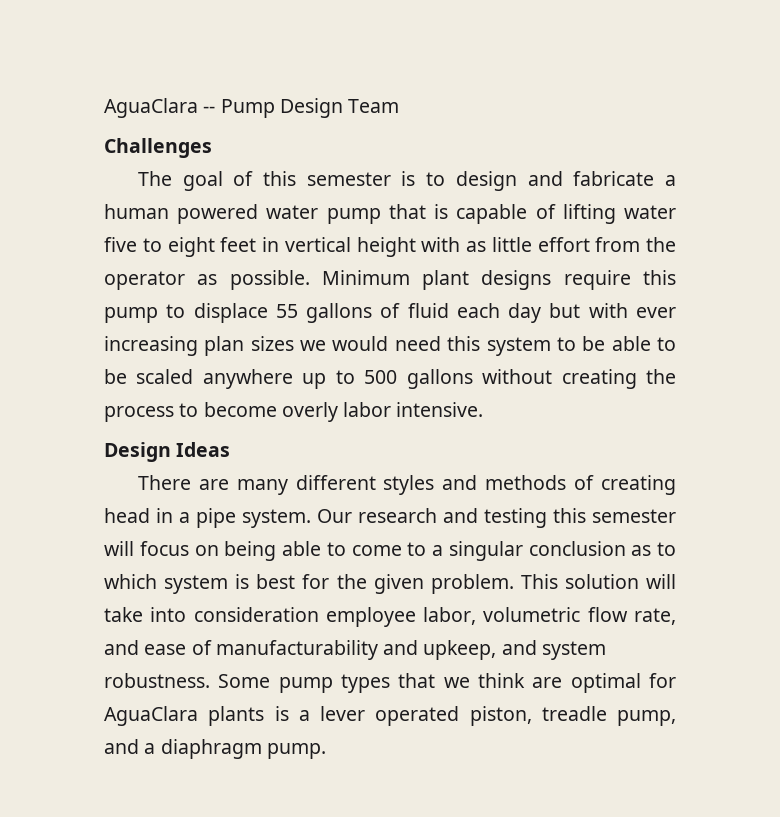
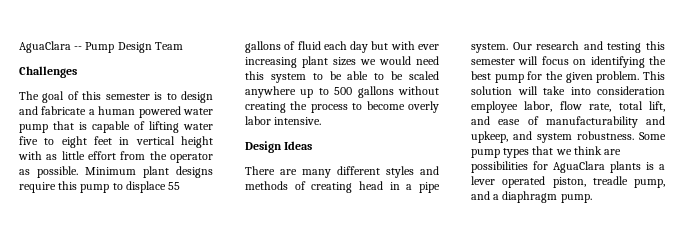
[204,336,245,356] plan -> [302,56,328,68] plant
[224,541,676,561] [104,574,296,594] being able to come to a singular conclusion as to which system is best -> [590,56,666,68] [471,71,524,83] identifying the best pump
[483,607,581,622] volumetric -> (553, 106) none
(676, 616) none -> [618,101,665,112] total lift,
[570,673,641,693] optimal -> [471,161,528,173] possibilities

